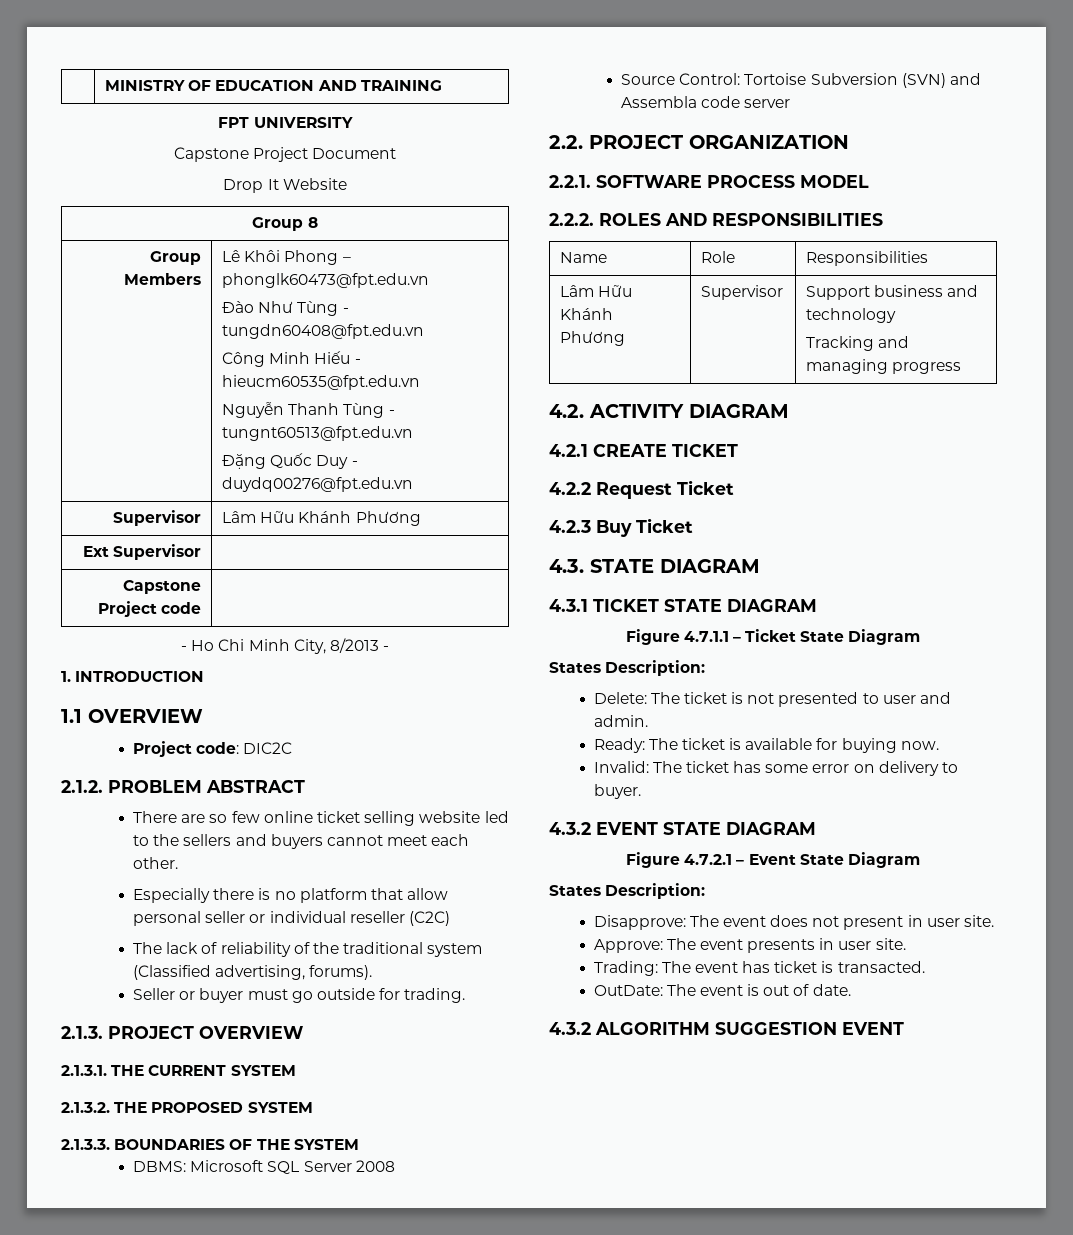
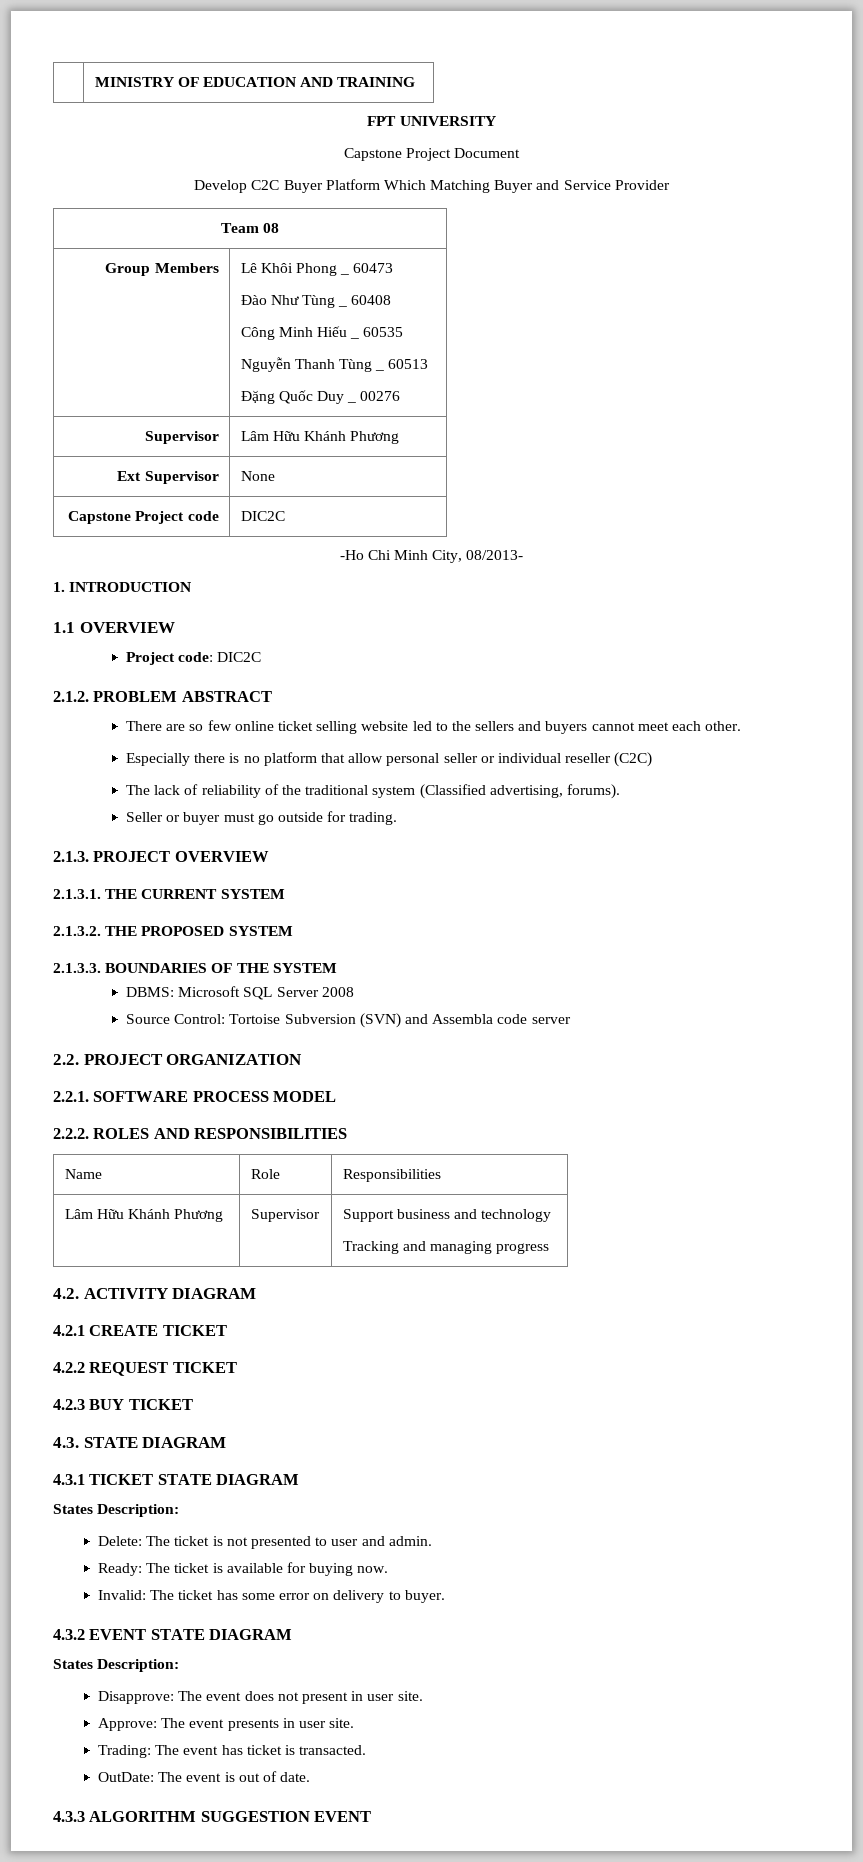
[223,178,347,193] [252,217,318,231] Drop It Website // Group 8 -> [194,179,670,193] [220,223,280,233] Develop C2C Buyer Platform Which Matching Buyer and Service Provider // Team 08
[342,257,351,262] [222,273,430,288] – phonglk60473@fpt.edu.vn -> [340,273,350,275] [353,263,394,273] _ 60473
[342,308,349,313] [222,324,425,339] - tungdn60408@fpt.edu.vn -> [338,305,348,307] [351,295,392,305] _ 60408
[354,359,361,364] [222,375,421,390] - hieucm60535@fpt.edu.vn -> [350,337,360,339] [363,327,404,337] _ 60535
[388,410,395,415] [222,426,414,441] - tungnt60513@fpt.edu.vn -> [375,369,385,371] [388,359,429,369] _ 60513
[351,461,358,466] [222,477,414,492] - duydq00276@fpt.edu.vn -> [347,401,357,403] [360,391,401,401] _ 00276
(201, 552) | -> [240,471,275,481] | None
[180,640,215,651] // - Ho -> [240,511,285,521] [339,550,364,560] DIC2C // -Ho
[329,638,390,653] 8/2013 - -> [466,550,524,560] 08/2013-
[596,480,734,499] Request Ticket -> [89,1362,237,1376] REQUEST TICKET
[596,518,693,537] Buy Ticket -> [89,1399,193,1410] BUY TICKET
[625,629,921,645] // Figure 4.7.1.1 – Ticket State Diagram -> (300, 1479) none
[626,852,920,868] // Figure 4.7.2.1 – Event State Diagram -> (293, 1634) none
[549,1022,591,1035] 4.3.2 -> [53,1811,85,1822] 4.3.3

